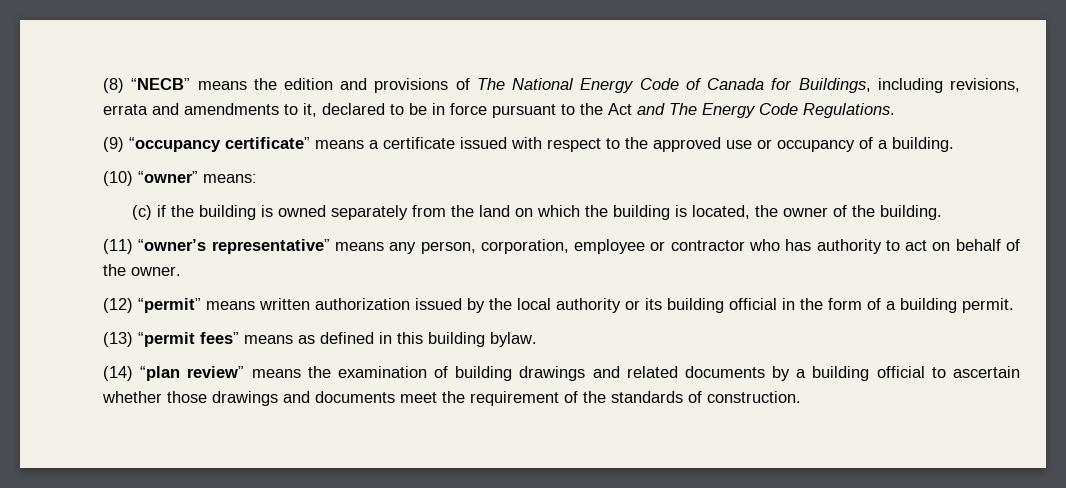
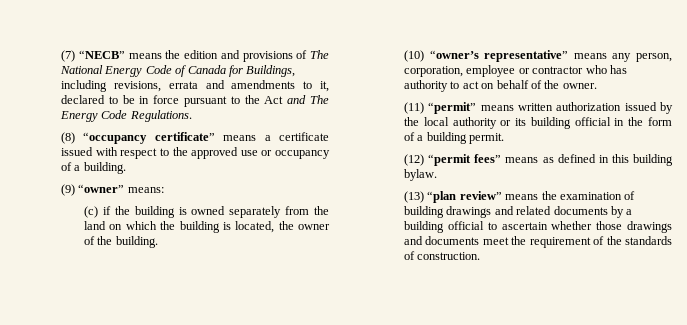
[103,78,125,93] (8) -> [61,50,76,62] (7)
[103,137,125,152] (9) -> [61,132,76,144] (8)
[103,171,134,186] (10) -> [61,184,76,196] (9)
[103,239,134,254] (11) -> [404,50,425,62] (10)
[103,298,134,313] (12) -> [404,102,425,114] (11)
[103,332,134,347] (13) -> [404,154,425,166] (12)
[103,366,134,381] (14) -> [404,191,425,203] (13)

